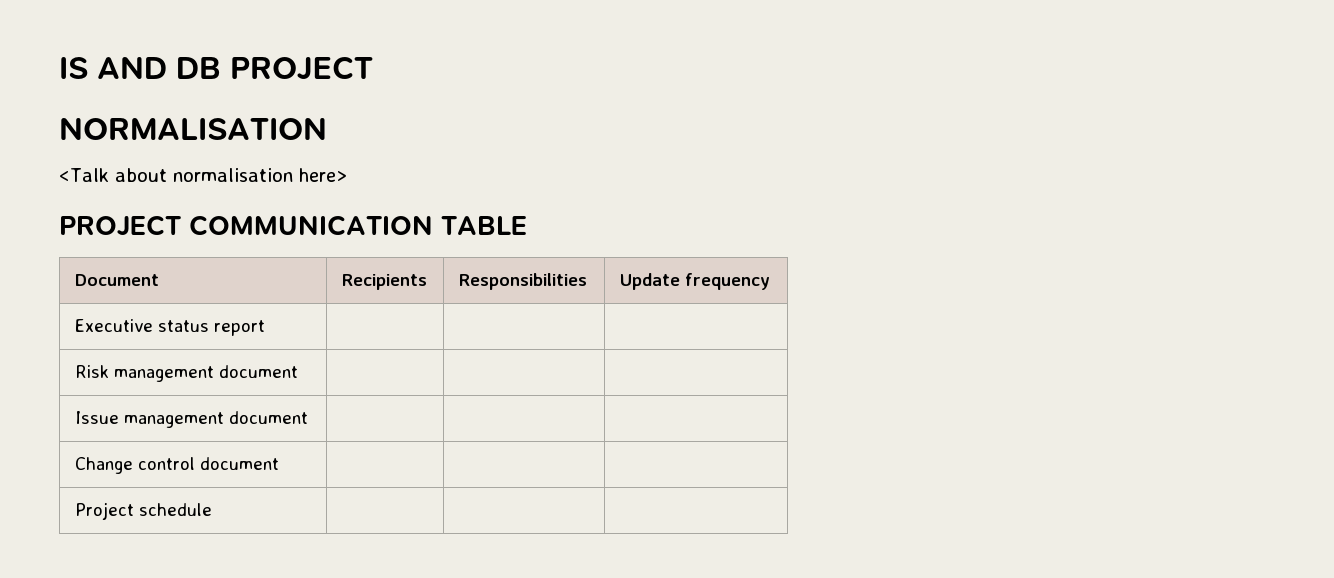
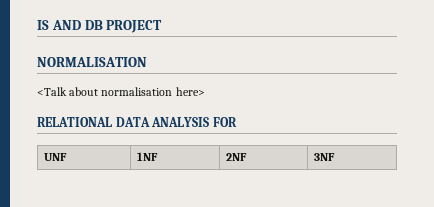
[59,215,527,237] [74,274,159,286] [341,274,427,290] [458,273,587,290] [619,273,770,290] [74,319,265,336] [74,365,298,382] [74,411,308,428] [74,457,279,474] [74,502,212,520] PROJECT COMMUNICATION TABLE // Document | Recipients | Responsibilities | Update frequency // Executive status report | | | // Risk management document | | | // Issue management document | | | // Change control document | | | // Project schedule | | | -> [37,117,237,127] [43,153,67,161] [136,152,158,161] [225,153,247,161] [313,153,335,161] RELATIONAL DATA ANALYSIS FOR // UNF | 1NF | 2NF | 3NF

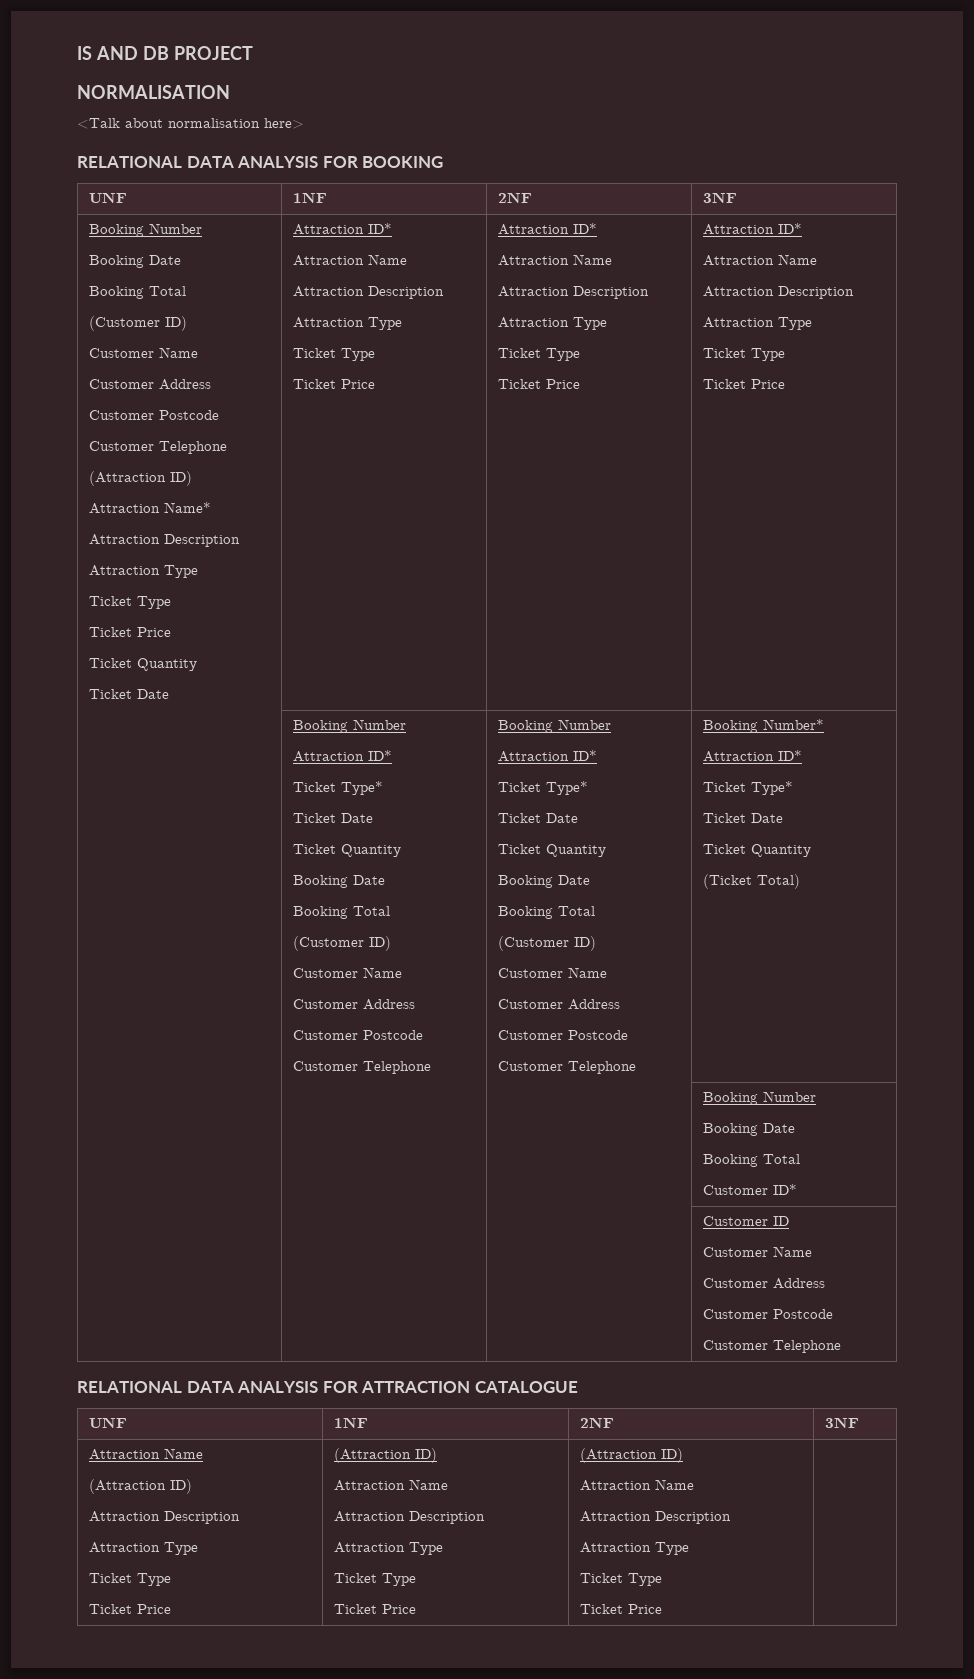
[43,153,67,161] [136,152,158,161] [225,153,247,161] [313,153,335,161] // UNF | 1NF | 2NF | 3NF -> [362,156,444,168] [88,192,127,203] [292,192,327,203] [497,192,532,203] [702,192,737,203] [88,223,202,237] [88,255,181,268] [88,286,186,299] [88,316,187,331] [88,347,198,358] [88,379,211,390] [88,410,219,420] [88,441,227,454] [88,471,192,486] [88,502,211,514] [88,534,240,547] [88,565,198,578] [88,596,171,609] [88,627,171,637] [88,658,197,671] [88,689,169,699] [292,223,392,235] [292,254,407,266] [292,286,444,299] [292,317,402,330] [292,348,375,361] [292,379,375,389] [497,223,597,235] [497,254,612,266] [497,286,649,299] [497,317,607,330] [497,348,580,361] [497,379,580,389] [702,223,802,235] [702,254,817,266] [702,286,854,299] [702,317,812,330] [702,348,785,361] [702,379,785,389] [292,719,406,733] [292,750,392,762] [292,781,383,795] [292,813,373,823] [292,844,401,857] [292,875,385,888] [292,906,390,919] [292,936,391,951] [292,967,402,978] [292,999,415,1010] [292,1030,423,1040] [292,1061,431,1074] [497,719,611,733] [497,750,597,762] [497,781,588,795] [497,813,578,823] [497,844,606,857] [497,875,590,888] [497,906,595,919] [497,936,596,951] [497,967,607,978] [497,999,620,1010] [497,1030,628,1040] [497,1061,636,1074] [702,719,824,733] [702,750,802,762] [702,781,793,795] [702,813,783,823] [702,844,811,857] [702,874,800,889] [702,1091,816,1105] [702,1123,795,1136] [702,1154,800,1167] [702,1184,797,1195] [702,1216,789,1226] [702,1246,812,1257] [702,1278,825,1289] [702,1309,833,1319] [702,1340,841,1353] [77,1381,578,1393] [88,1417,127,1428] [333,1417,368,1428] [579,1417,614,1428] [824,1417,859,1428] [88,1448,203,1460] [88,1479,192,1494] [88,1511,240,1524] [88,1542,198,1555] [88,1573,171,1586] [88,1604,171,1614] [333,1448,437,1463] [333,1479,448,1491] [333,1511,485,1524] [333,1542,443,1555] [333,1573,416,1586] [333,1604,416,1614] [579,1448,683,1463] [579,1479,694,1491] [579,1511,731,1524] [579,1542,689,1555] [579,1573,662,1586] [579,1604,662,1614] BOOKING // UNF | 1NF | 2NF | 3NF // Booking Number // Booking Date // Booking Total // (Customer ID) // Customer Name // Customer Address // Customer Postcode // Customer Telephone // (Attraction ID) // Attraction Name* // Attraction Description // Attraction Type // Ticket Type // Ticket Price // Ticket Quantity // Ticket Date | Attraction ID* // Attraction Name // Attraction Description // Attraction Type // Ticket Type // Ticket Price | Attraction ID* // Attraction Name // Attraction Description // Attraction Type // Ticket Type // Ticket Price | Attraction ID* // Attraction Name // Attraction Description // Attraction Type // Ticket Type // Ticket Price // | Booking Number // Attraction ID* // Ticket Type* // Ticket Date // Ticket Quantity // Booking Date // Booking Total // (Customer ID) // Customer Name // Customer Address // Customer Postcode // Customer Telephone | Booking Number // Attraction ID* // Ticket Type* // Ticket Date // Ticket Quantity // Booking Date // Booking Total // (Customer ID) // Customer Name // Customer Address // Customer Postcode // Customer Telephone | Booking Number* // Attraction ID* // Ticket Type* // Ticket Date // Ticket Quantity // (Ticket Total) // | | | Booking Number // Booking Date // Booking Total // Customer ID* // | | | Customer ID // Customer Name // Customer Address // Customer Postcode // Customer Telephone // RELATIONAL DATA ANALYSIS FOR ATTRACTION CATALOGUE // UNF | 1NF | 2NF | 3NF // Attraction Name // (Attraction ID) // Attraction Description // Attraction Type // Ticket Type // Ticket Price | (Attraction ID) // Attraction Name // Attraction Description // Attraction Type // Ticket Type // Ticket Price | (Attraction ID) // Attraction Name // Attraction Description // Attraction Type // Ticket Type // Ticket Price |

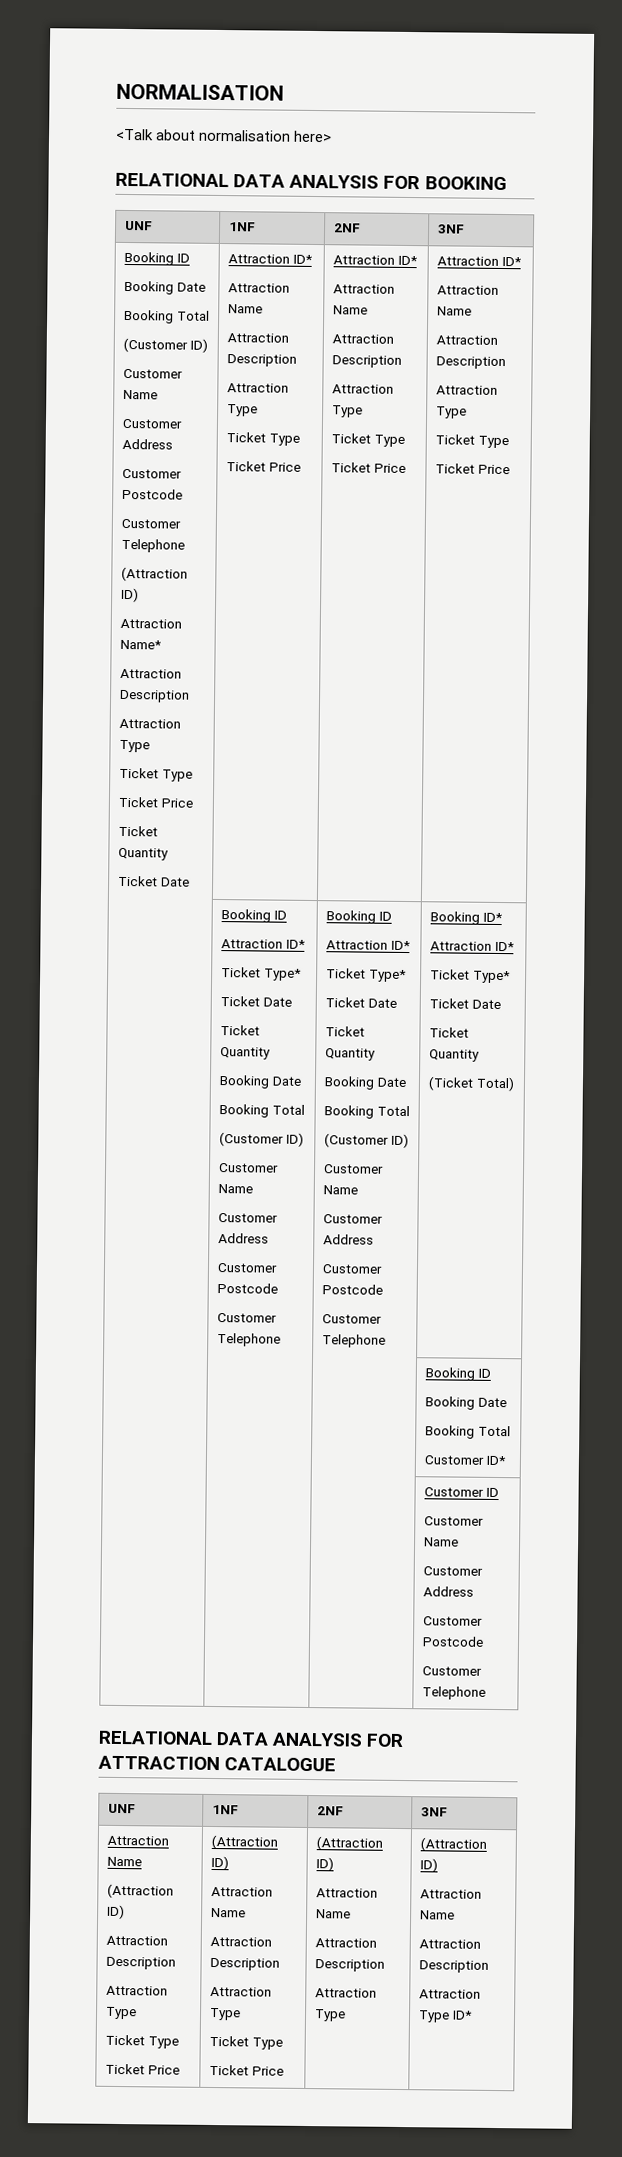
[77,46,253,60] IS AND DB PROJECT // -> (116, 92) none
[148,223,202,234] Number -> [176,253,190,263] ID
[352,719,406,730] Number -> [273,910,287,920] ID
[557,719,611,730] Number -> [378,911,392,921] ID
[762,719,824,730] Number* -> [482,912,503,923] ID*
[762,1091,816,1102] Number -> [477,1368,491,1378] ID
[579,1573,662,1586] [579,1604,662,1614] // Ticket Type // Ticket Price | -> [419,1837,487,1852] [419,1858,438,1873] [419,1889,482,1899] [419,1910,455,1920] [418,1939,481,1949] [418,1960,489,1973] [418,1989,481,1999] [417,2010,473,2023] | (Attraction ID) // Attraction Name // Attraction Description // Attraction Type ID*

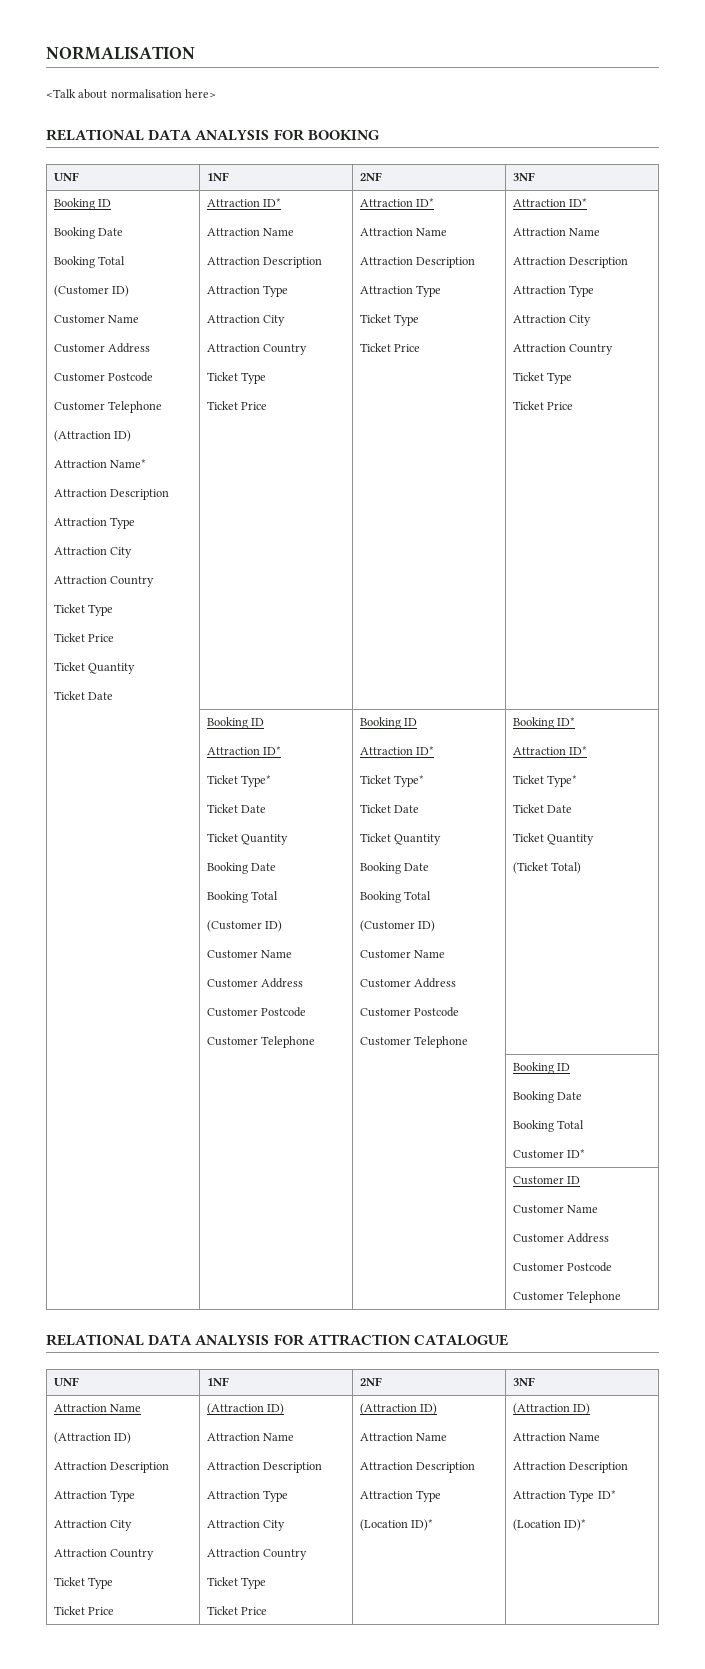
(150, 746) none -> [54,547,133,558] [54,576,155,587] // Attraction City // Attraction Country
(258, 410) none -> [207,315,286,326] [207,344,308,355] // Attraction City // Attraction Country
(467, 412) none -> [513,315,592,326] [513,344,614,355] // Attraction City // Attraction Country
(137, 2013) none -> [54,1520,133,1531] [54,1549,155,1560] // Attraction City // Attraction Country
(241, 2014) none -> [207,1520,286,1531] [207,1549,308,1560] // Attraction City // Attraction Country
(346, 2015) none -> [360,1519,434,1531] // (Location ID)*
(473, 2015) none -> [513,1519,587,1531] // (Location ID)*

